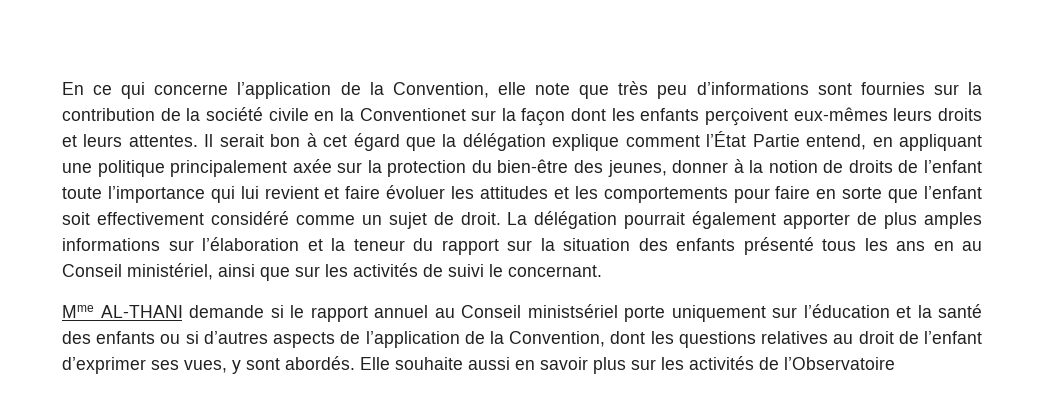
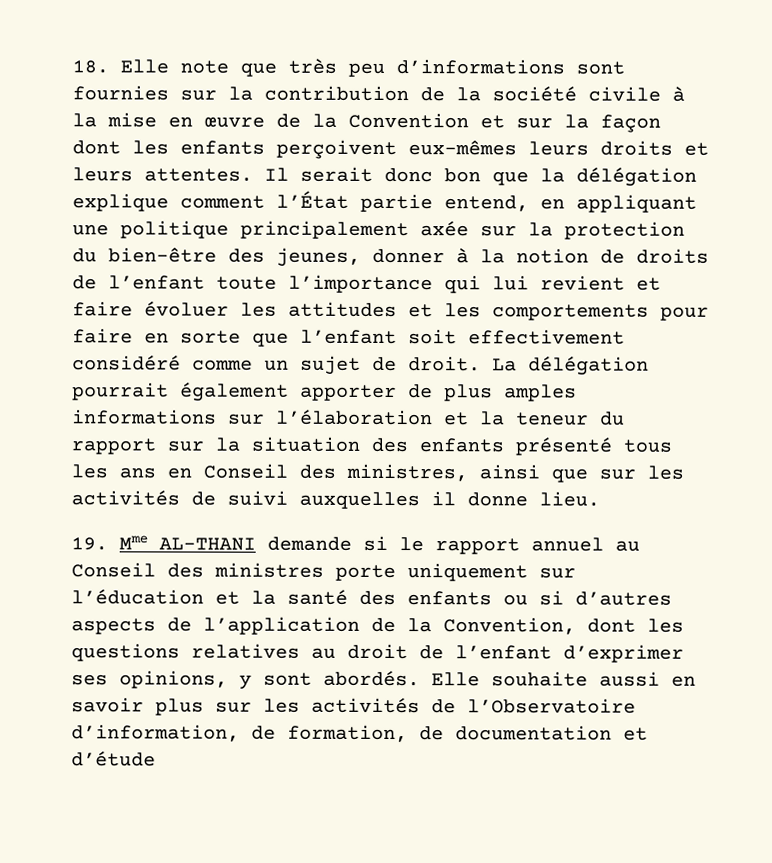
[62,82,526,99] En ce qui concerne l’application de la Convention, elle -> [72,59,169,74] 18. Elle
[314,108,466,121] en la Conventionet -> [672,86,685,102] [72,112,505,129] à la mise en œuvre de la Convention et
[270,133,400,151] bon à cet égard -> [384,167,481,183] donc bon
[752,134,800,147] Partie -> [360,193,433,213] partie
[962,241,982,251] [62,263,213,280] au Conseil ministériel, -> [203,463,468,482] Conseil des ministres,
[489,264,602,277] le concernant. // -> [299,491,600,510] [71,537,108,551] auxquelles il donne lieu. // 19.
[527,304,618,318] ministsériel -> [167,562,324,578] des ministres
[184,360,227,373] vues, -> [119,670,228,689] opinions,
(895, 363) none -> [71,724,648,743] [71,751,156,767] d’information, de formation, de documentation et d’étude

